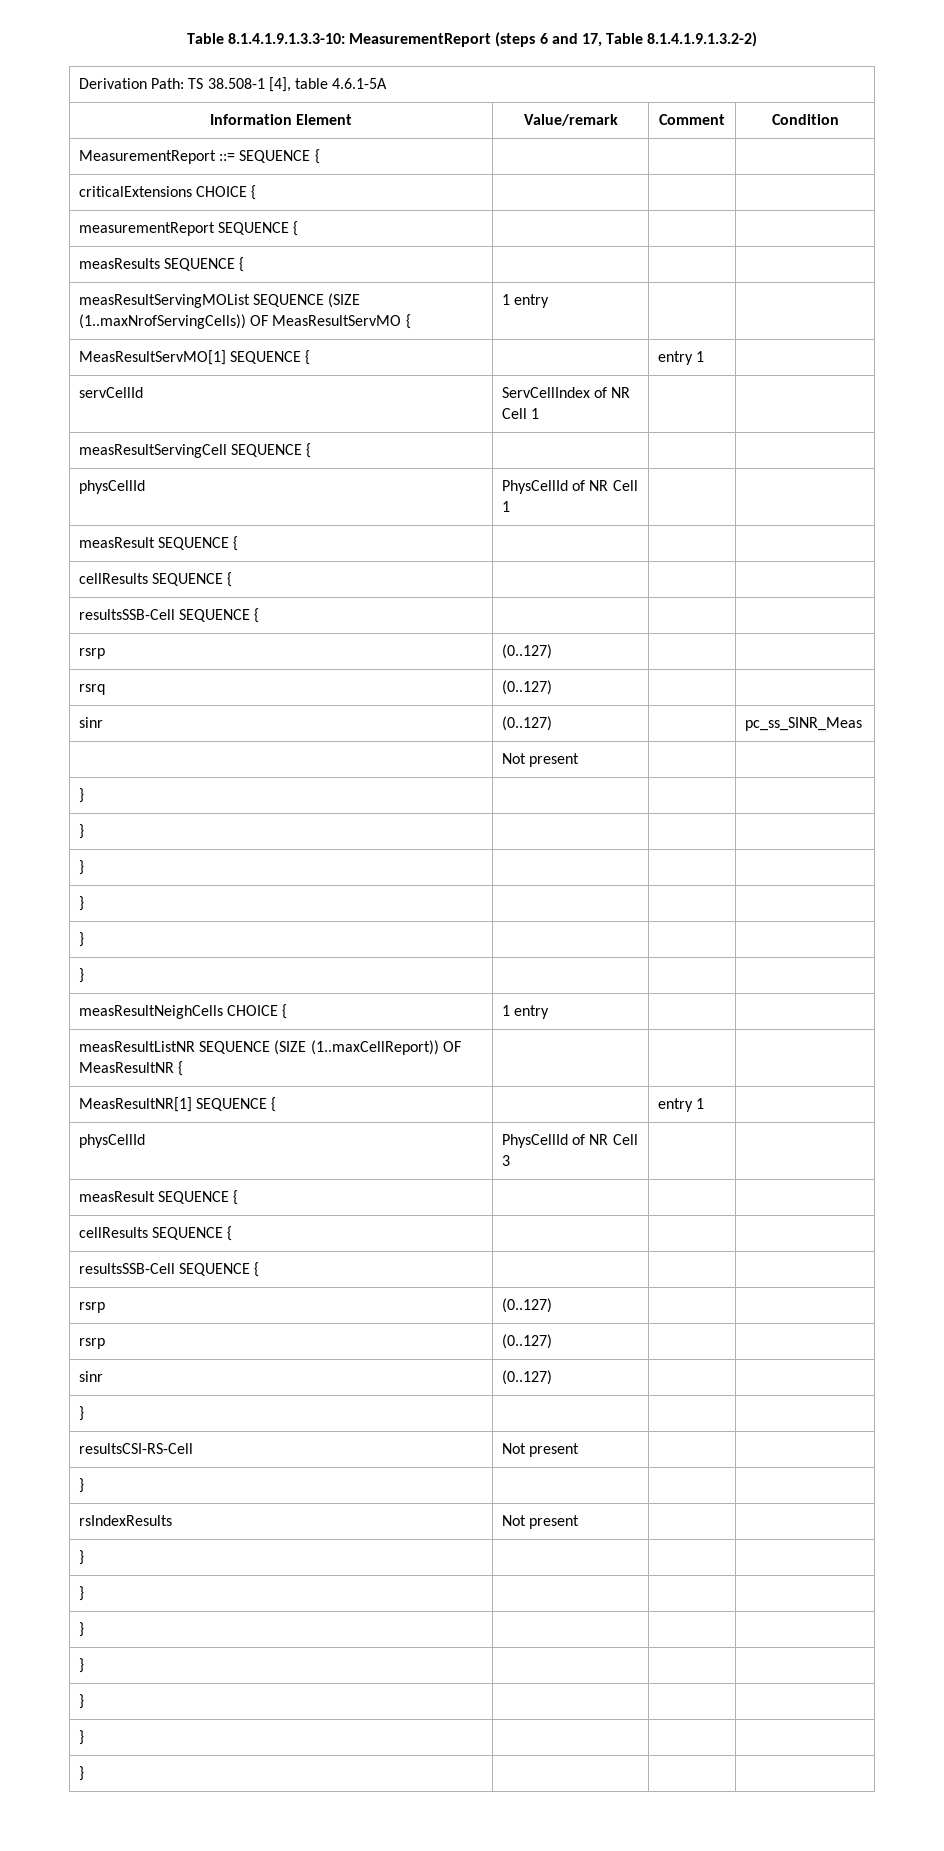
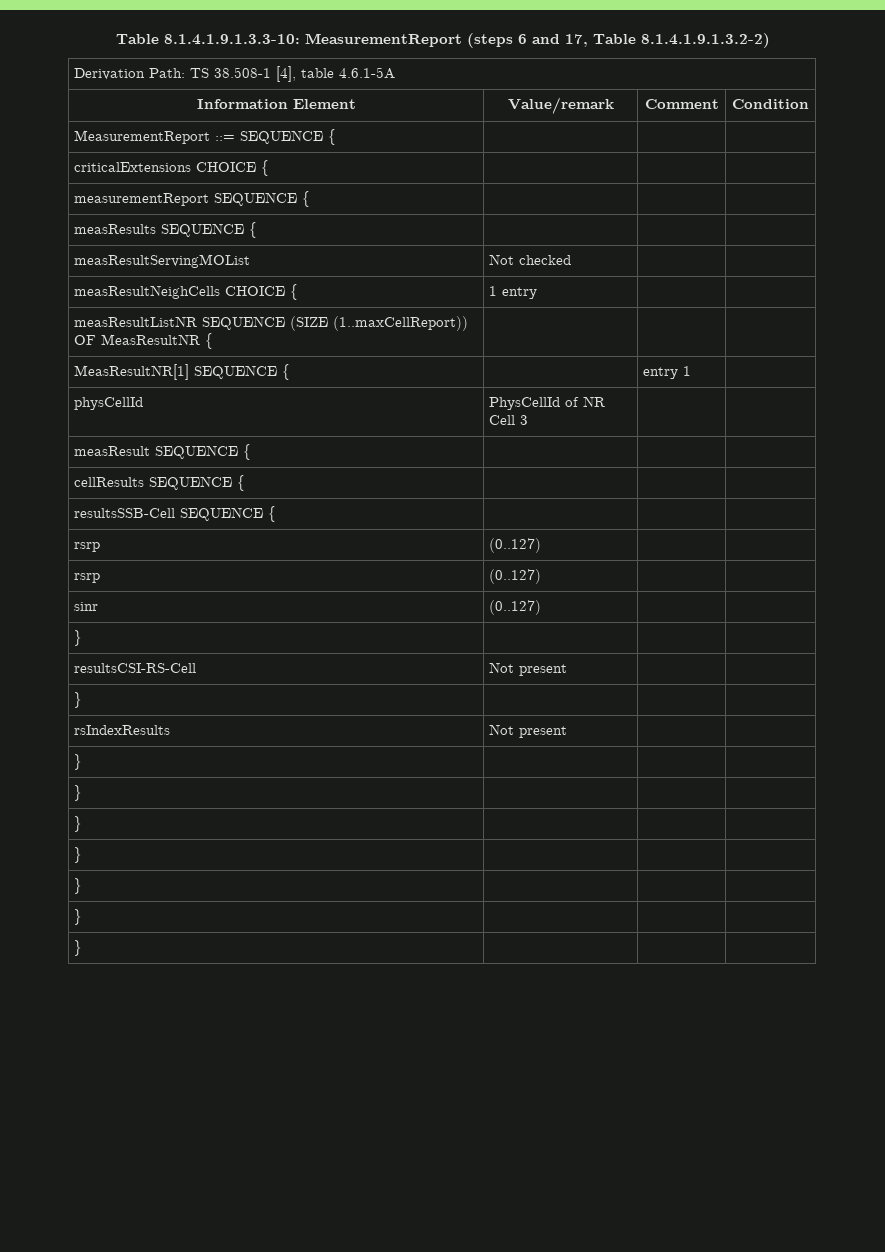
[253,293,361,308] [79,314,411,329] [502,294,550,308] [79,350,311,365] [658,351,705,365] [79,387,144,398] [502,387,631,398] [502,408,540,419] [79,443,312,458] [79,480,146,494] [502,480,638,494] [502,501,511,512] [79,536,239,551] [79,572,233,587] [79,608,260,623] [79,648,106,659] [502,644,553,659] [79,684,106,695] [502,680,553,695] [79,717,104,728] [502,716,553,731] [745,717,863,731] [502,753,580,767] [79,788,85,803] [79,824,85,839] [79,860,85,875] [79,896,85,911] [79,932,85,947] [79,968,85,983] SEQUENCE (SIZE (1..maxNrofServingCells)) OF MeasResultServMO { | 1 entry | | // MeasResultServMO[1] SEQUENCE { | | entry 1 | // servCellId | ServCellIndex of NR Cell 1 | | // measResultServingCell SEQUENCE { | | | // physCellId | PhysCellId of NR Cell 1 | | // measResult SEQUENCE { | | | // cellResults SEQUENCE { | | | // resultsSSB-Cell SEQUENCE { | | | // rsrp | (0..127) | | // rsrq | (0..127) | | // sinr | (0..127) | | pc_ss_SINR_Meas // | Not present | | // } | | | // } | | | // } | | | // } | | | // } | | | // } | -> [489,254,572,265] | Not checked

